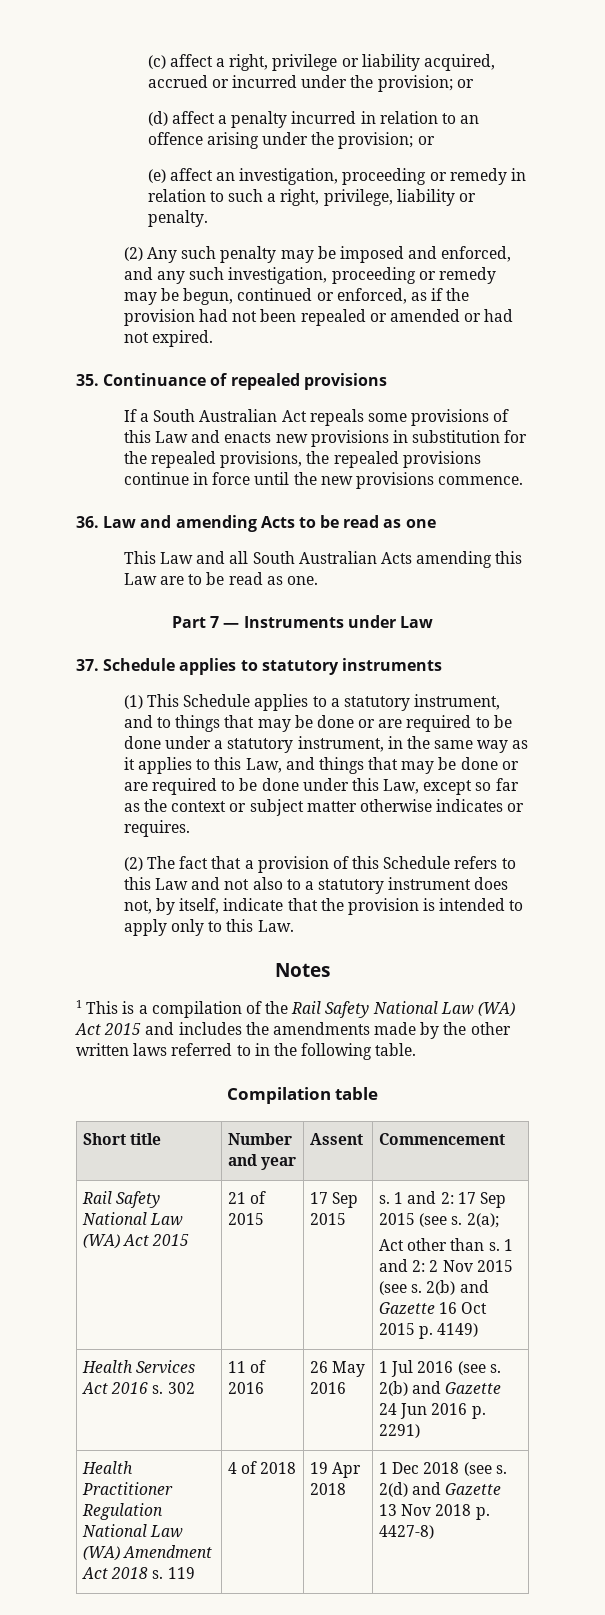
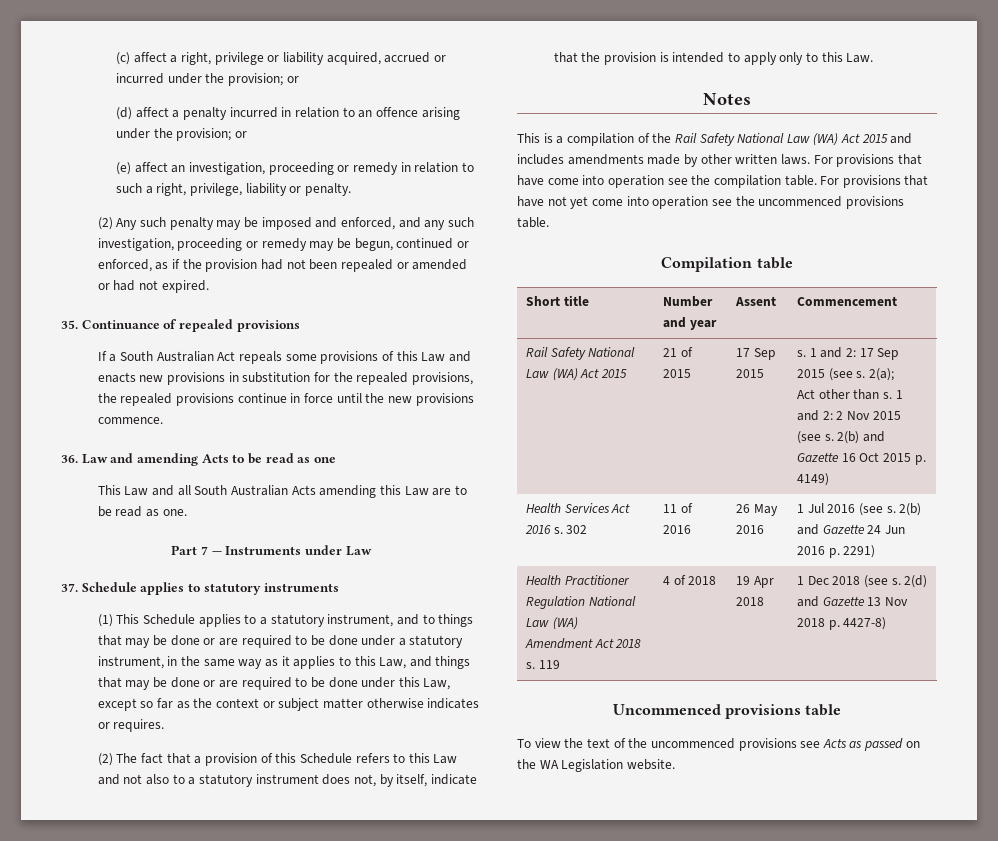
[76,1000,82,1008] 1 -> (751, 99) none
[245,1022,269,1035] the -> (564, 159) none
[443,1022,467,1035] the -> (698, 160) none
[133,1043,373,1060] laws referred to in the following -> [780,154,922,167] [517,175,929,188] [517,196,904,209] laws. For provisions that have come into operation see the compilation table. For provisions that have not yet come into operation see the uncommenced provisions
(435, 1532) none -> [612,704,842,719] [517,738,920,751] [517,759,675,772] // Uncommenced provisions table // To view the text of the uncommenced provisions see Acts as passed on the WA Legislation website.

